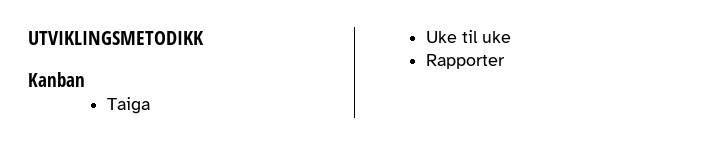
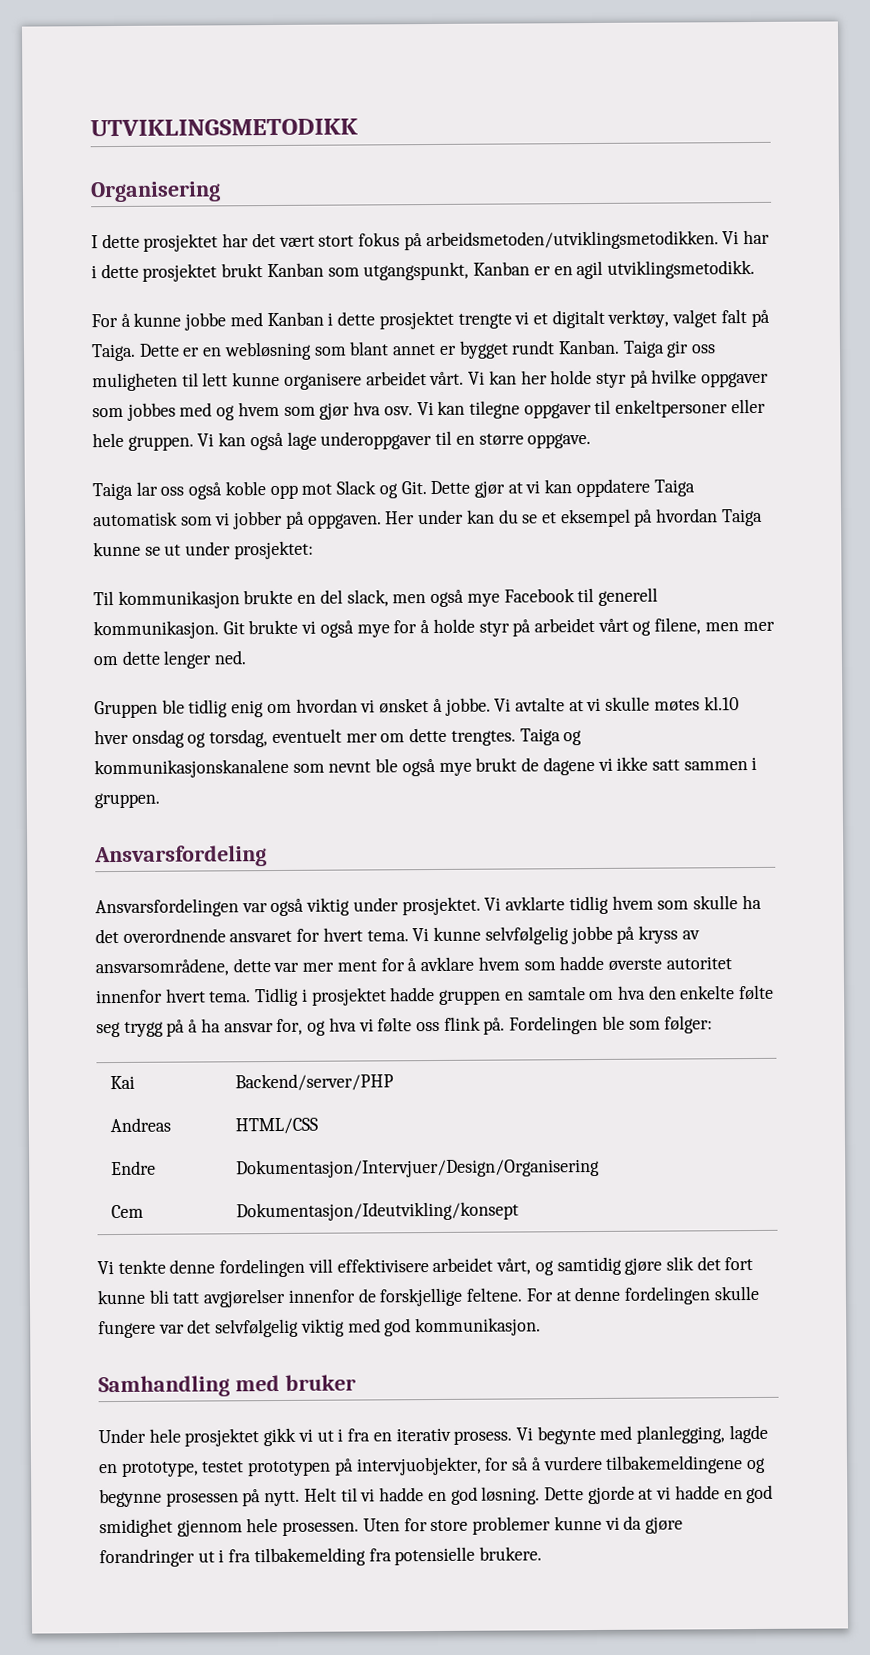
[28,72,85,87] [107,97,151,114] [426,30,512,43] [426,54,506,69] Kanban // Taiga // Uke til uke // Rapporter -> [90,181,221,203] [91,229,770,252] [91,259,755,282] [91,309,770,331] [91,339,717,362] [92,369,770,392] [92,398,766,421] [92,430,592,451] [92,478,695,501] [93,508,763,530] [93,540,314,560] [93,587,658,609] [93,617,775,640] [93,650,247,669] [94,696,739,719] [94,727,583,748] [94,756,758,779] [94,792,160,809] [94,845,267,868] [95,894,762,918] [95,925,700,945] [95,955,732,977] [96,984,775,1007] [96,1015,714,1038] [109,1075,135,1090] [234,1073,394,1092] [109,1117,171,1133] [234,1117,318,1135] [110,1160,156,1176] [235,1157,600,1179] [110,1204,144,1219] [235,1201,519,1222] [97,1256,754,1278] [97,1285,759,1308] [98,1317,542,1339] [98,1374,356,1398] [98,1424,768,1447] [98,1455,766,1477] [99,1484,774,1508] [99,1515,683,1538] [99,1546,543,1568] Organisering // I dette prosjektet har det vært stort fokus på arbeidsmetoden/utviklingsmetodikken. Vi har i dette prosjektet brukt Kanban som utgangspunkt, Kanban er en agil utviklingsmetodikk. // For å kunne jobbe med Kanban i dette prosjektet trengte vi et digitalt verktøy, valget falt på Taiga. Dette er en webløsning som blant annet er bygget rundt Kanban. Taiga gir oss muligheten til lett kunne organisere arbeidet vårt. Vi kan her holde styr på hvilke oppgaver som jobbes med og hvem som gjør hva osv. Vi kan tilegne oppgaver til enkeltpersoner eller hele gruppen. Vi kan også lage underoppgaver til en større oppgave. // Taiga lar oss også koble opp mot Slack og Git. Dette gjør at vi kan oppdatere Taiga automatisk som vi jobber på oppgaven. Her under kan du se et eksempel på hvordan Taiga kunne se ut under prosjektet: // Til kommunikasjon brukte en del slack, men også mye Facebook til generell kommunikasjon. Git brukte vi også mye for å holde styr på arbeidet vårt og filene, men mer om dette lenger ned. // Gruppen ble tidlig enig om hvordan vi ønsket å jobbe. Vi avtalte at vi skulle møtes kl.10 hver onsdag og torsdag, eventuelt mer om dette trengtes. Taiga og kommunikasjonskanalene som nevnt ble også mye brukt de dagene vi ikke satt sammen i gruppen. // Ansvarsfordeling // Ansvarsfordelingen var også viktig under prosjektet. Vi avklarte tidlig hvem som skulle ha det overordnende ansvaret for hvert tema. Vi kunne selvfølgelig jobbe på kryss av ansvarsområdene, dette var mer ment for å avklare hvem som hadde øverste autoritet innenfor hvert tema. Tidlig i prosjektet hadde gruppen en samtale om hva den enkelte følte seg trygg på å ha ansvar for, og hva vi følte oss flink på. Fordelingen ble som følger: // Kai | Backend/server/PHP // Andreas | HTML/CSS // Endre | Dokumentasjon/Intervjuer/Design/Organisering // Cem | Dokumentasjon/Ideutvikling/konsept // Vi tenkte denne fordelingen vill effektivisere arbeidet vårt, og samtidig gjøre slik det fort kunne bli tatt avgjørelser innenfor de forskjellige feltene. For at denne fordelingen skulle fungere var det selvfølgelig viktig med god kommunikasjon. // Samhandling med bruker // Under hele prosjektet gikk vi ut i fra en iterativ prosess. Vi begynte med planlegging, lagde en prototype, testet prototypen på intervjuobjekter, for så å vurdere tilbakemeldingene og begynne prosessen på nytt. Helt til vi hadde en god løsning. Dette gjorde at vi hadde en god smidighet gjennom hele prosessen. Uten for store problemer kunne vi da gjøre forandringer ut i fra tilbakemelding fra potensielle brukere.

